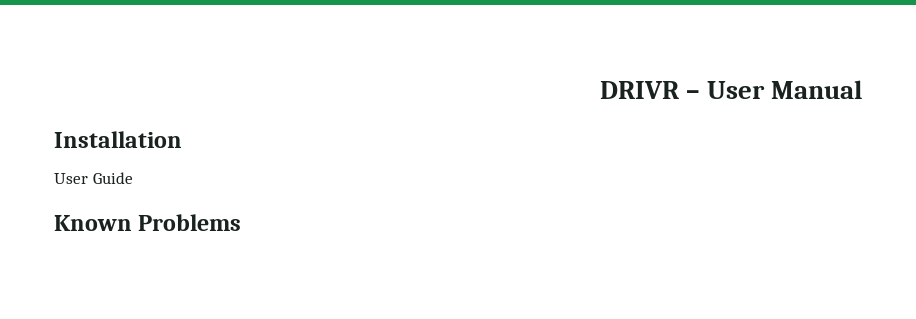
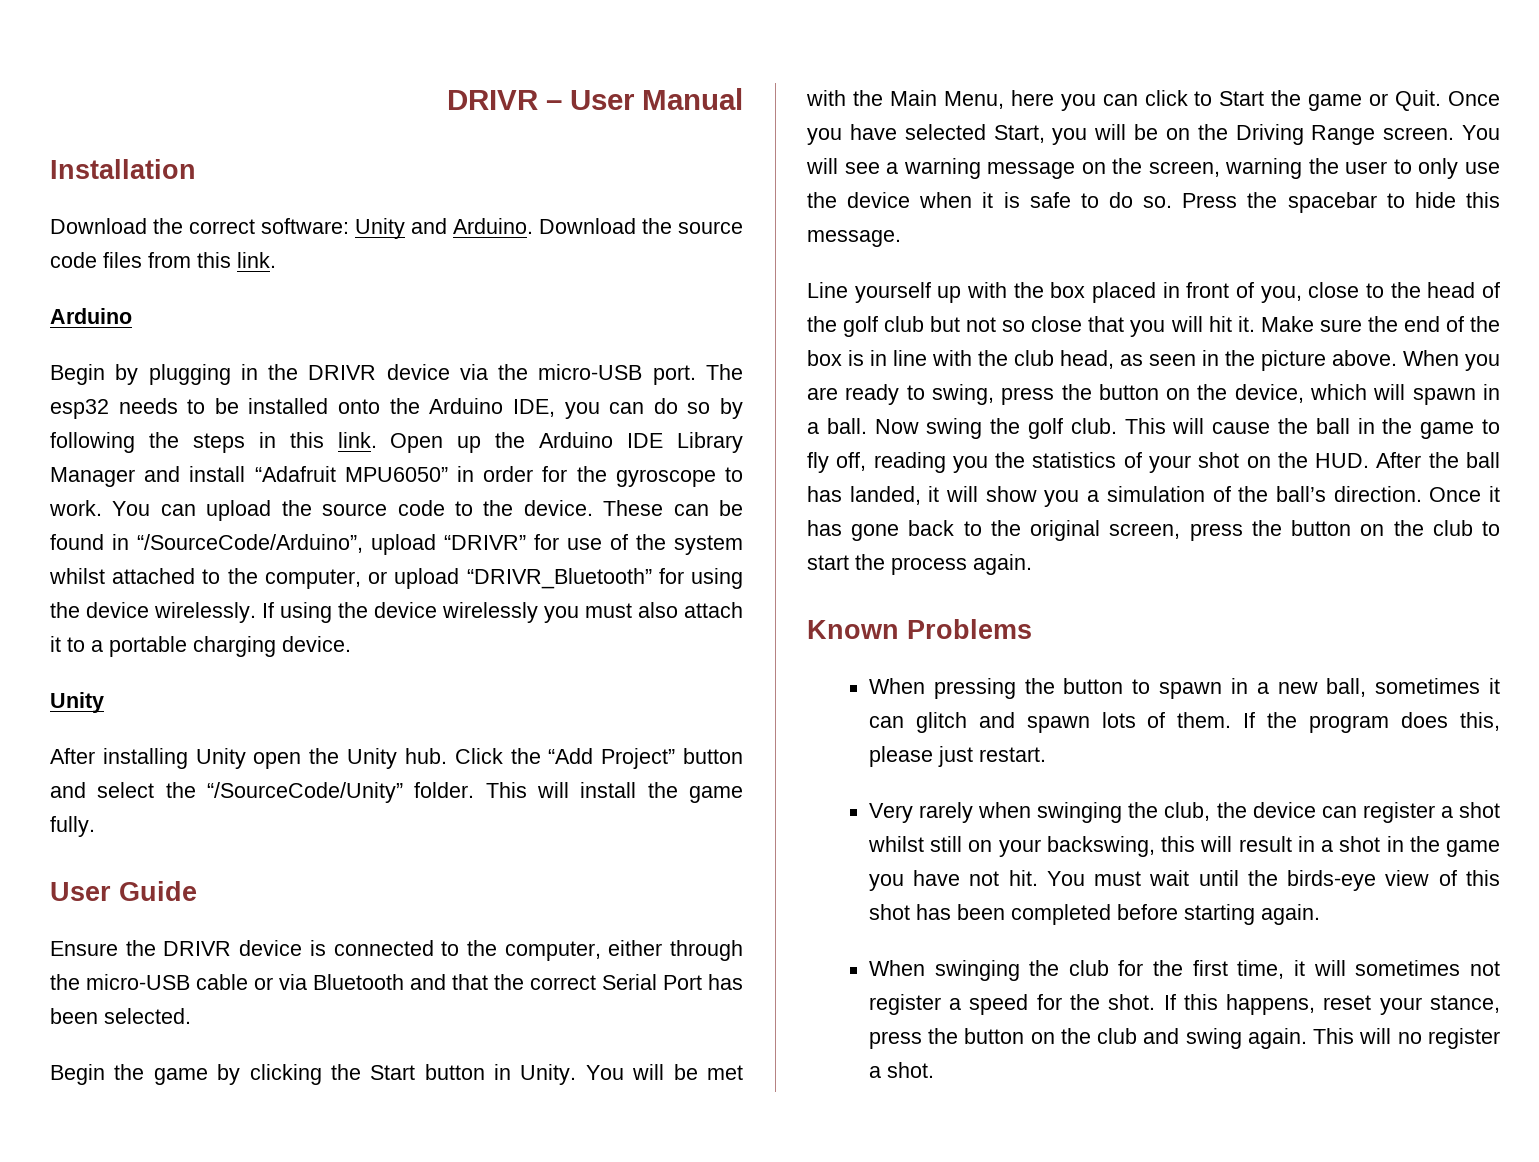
[54,172,133,184] [54,214,242,231] User Guide // Known Problems -> [50,218,743,239] [50,252,276,268] [50,308,132,324] [50,364,743,385] [50,398,744,419] [50,432,743,453] [50,466,743,487] [49,500,743,521] [50,534,743,555] [49,568,743,589] [50,602,743,623] [50,636,351,657] [50,692,104,713] [50,748,743,769] [50,782,744,803] [50,816,95,837] [50,881,197,901] [50,940,743,961] [50,974,743,990] [50,1008,191,1024] [50,1064,743,1085] [806,90,1500,111] [807,124,1500,145] [806,158,1500,179] [807,192,1500,213] [807,230,901,247] [807,282,1500,303] [807,316,1500,337] [807,350,1500,371] [807,384,1500,405] [807,418,1500,439] [807,452,1500,473] [807,486,1500,507] [807,520,1501,541] [807,554,1032,575] [807,619,1032,639] [868,678,1500,699] [868,712,1500,733] [868,746,1046,767] [868,802,1500,823] [867,836,1500,857] [868,870,1500,891] [868,904,1320,925] [868,960,1500,981] [868,994,1500,1015] [868,1028,1500,1049] [868,1062,934,1078] Download the correct software: Unity and Arduino. Download the source code files from this link. // Arduino // Begin by plugging in the DRIVR device via the micro-USB port. The esp32 needs to be installed onto the Arduino IDE, you can do so by following the steps in this link. Open up the Arduino IDE Library Manager and install “Adafruit MPU6050” in order for the gyroscope to work. You can upload the source code to the device. These can be found in “/SourceCode/Arduino”, upload “DRIVR” for use of the system whilst attached to the computer, or upload “DRIVR_Bluetooth” for using the device wirelessly. If using the device wirelessly you must also attach it to a portable charging device. // Unity // After installing Unity open the Unity hub. Click the “Add Project” button and select the “/SourceCode/Unity” folder. This will install the game fully. // User Guide // Ensure the DRIVR device is connected to the computer, either through the micro-USB cable or via Bluetooth and that the correct Serial Port has been selected. // Begin the game by clicking the Start button in Unity. You will be met with the Main Menu, here you can click to Start the game or Quit. Once you have selected Start, you will be on the Driving Range screen. You will see a warning message on the screen, warning the user to only use the device when it is safe to do so. Press the spacebar to hide this message. // Line yourself up with the box placed in front of you, close to the head of the golf club but not so close that you will hit it. Make sure the end of the box is in line with the club head, as seen in the picture above. When you are ready to swing, press the button on the device, which will spawn in a ball. Now swing the golf club. This will cause the ball in the game to fly off, reading you the statistics of your shot on the HUD. After the ball has landed, it will show you a simulation of the ball’s direction. Once it has gone back to the original screen, press the button on the club to start the process again. // Known Problems // When pressing the button to spawn in a new ball, sometimes it can glitch and spawn lots of them. If the program does this, please just restart. // Very rarely when swinging the club, the device can register a shot whilst still on your backswing, this will result in a shot in the game you have not hit. You must wait until the birds-eye view of this shot has been completed before starting again. // When swinging the club for the first time, it will sometimes not register a speed for the shot. If this happens, reset your stance, press the button on the club and swing again. This will no register a shot.

